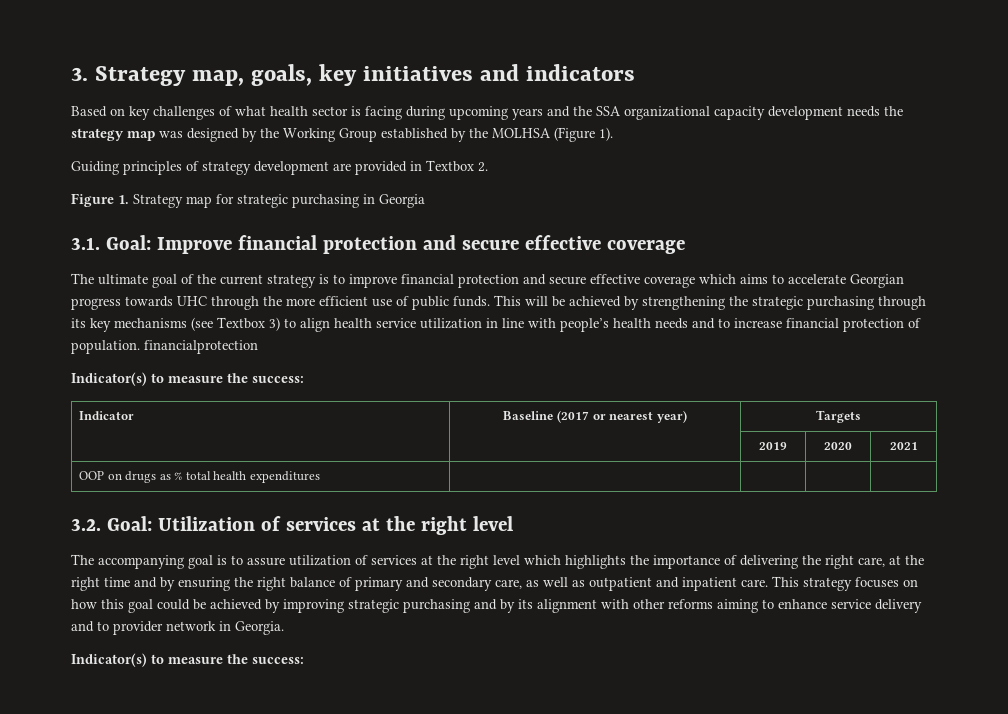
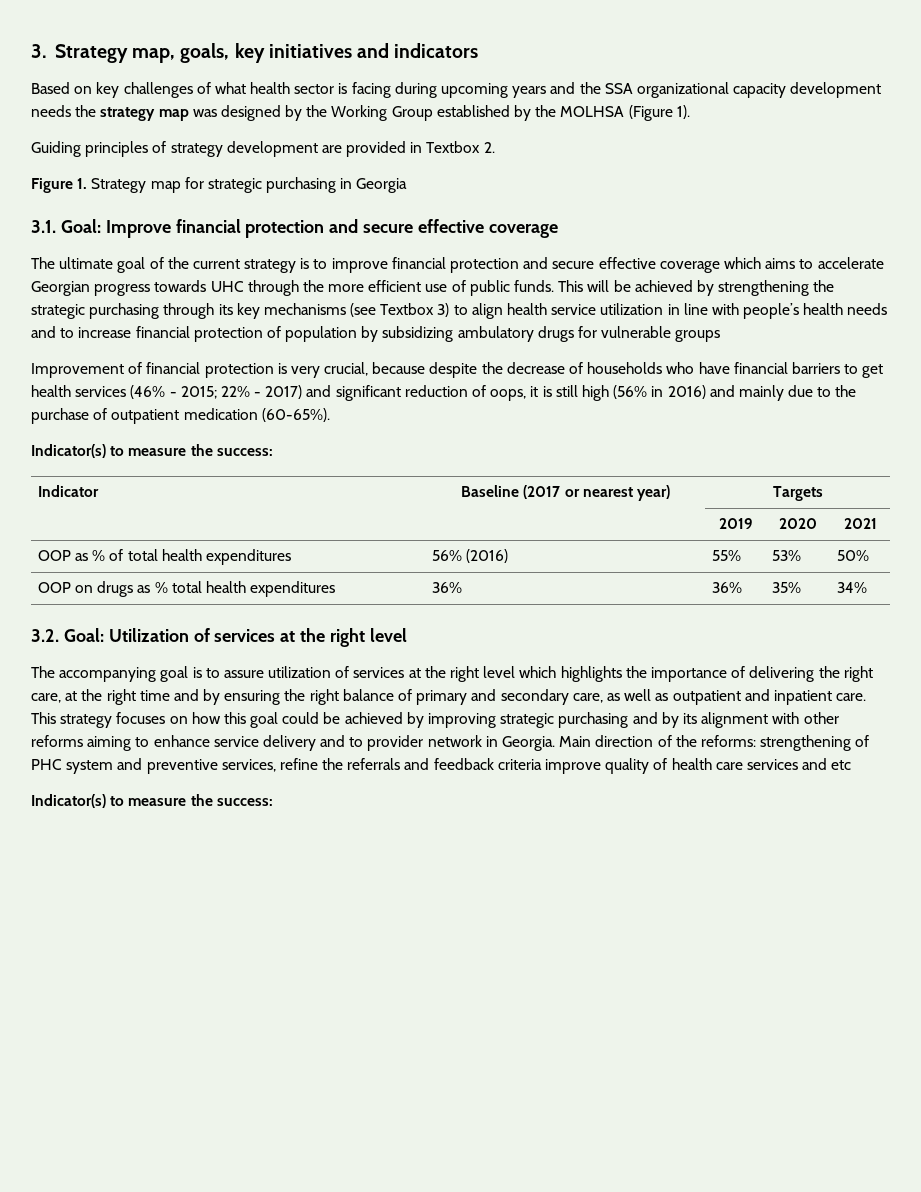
[71,340,258,354] population. financialprotection -> [285,326,721,342] [31,362,884,378] [31,385,857,401] [31,408,330,424] population by subsidizing ambulatory drugs for vulnerable groups // Improvement of financial protection is very crucial, because despite the decrease of households who have financial barriers to get health services (46% - 2015; 22% - 2017) and significant reduction of oops, it is still high (56% in 2016) and mainly due to the purchase of outpatient medication (60-65%).
(918, 446) none -> [37,549,291,565] [431,549,509,563] [711,550,741,561] [771,550,801,561] [836,550,869,561] // OOP as % of total health expenditures | 56% (2016) | 55% | 53% | 50%
(320, 477) | | | -> [431,582,462,593] [711,582,742,593] [771,582,801,593] [836,582,867,593] 36% | 36% | 35% | 34%
(284, 628) none -> [559,735,870,751] [31,758,852,774] Main direction of the reforms: strengthening of PHC system and preventive services, refine the referrals and feedback criteria improve quality of health care services and etc

